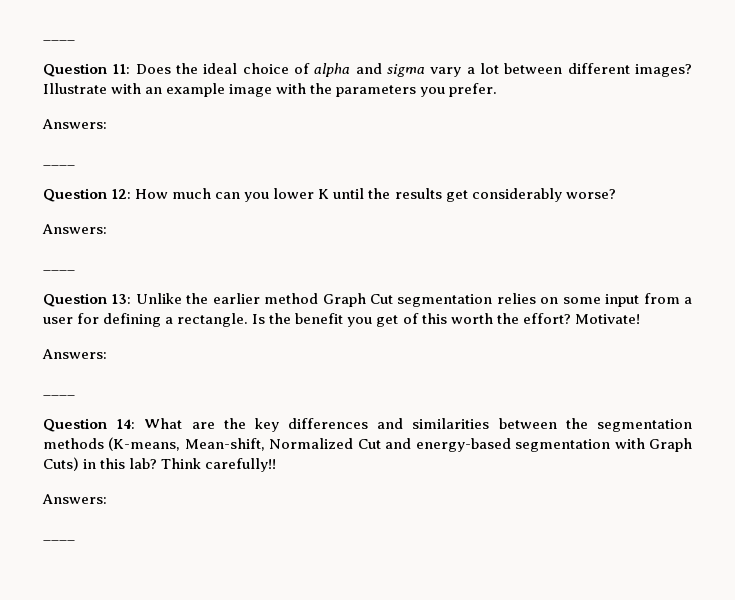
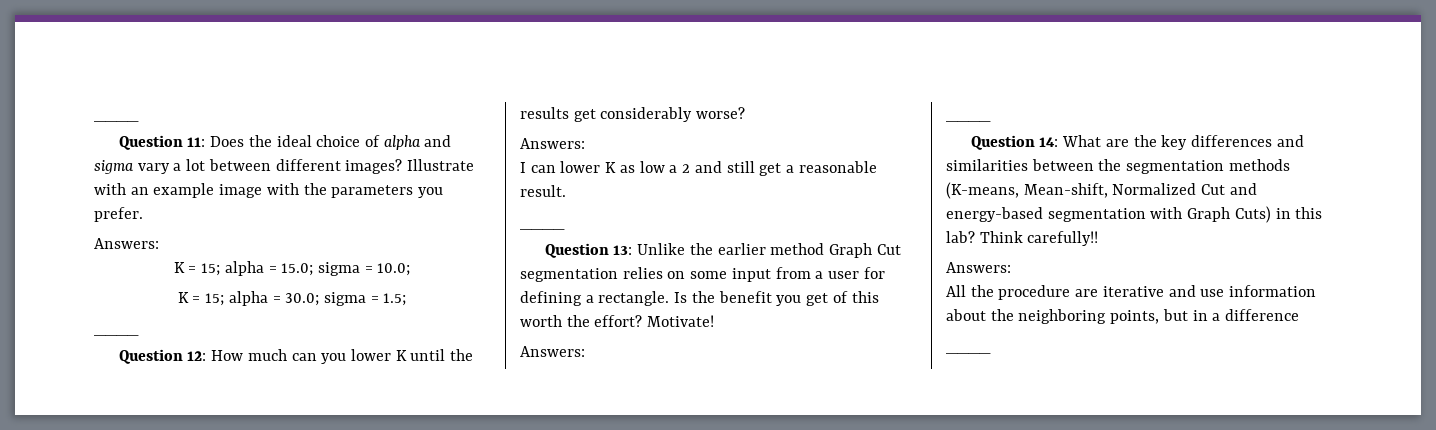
(107, 124) none -> [173,261,411,276] [177,291,407,306] // K = 15; alpha = 15.0; sigma = 10.0; // K = 15; alpha = 30.0; sigma = 1.5;
(107, 229) none -> [520,161,877,176] [520,185,566,197] // I can lower K as low a 2 and still get a reasonable result.
(107, 499) none -> [946,285,1317,300] [946,309,1300,324] // All the procedure are iterative and use information about the neighboring points, but in a difference

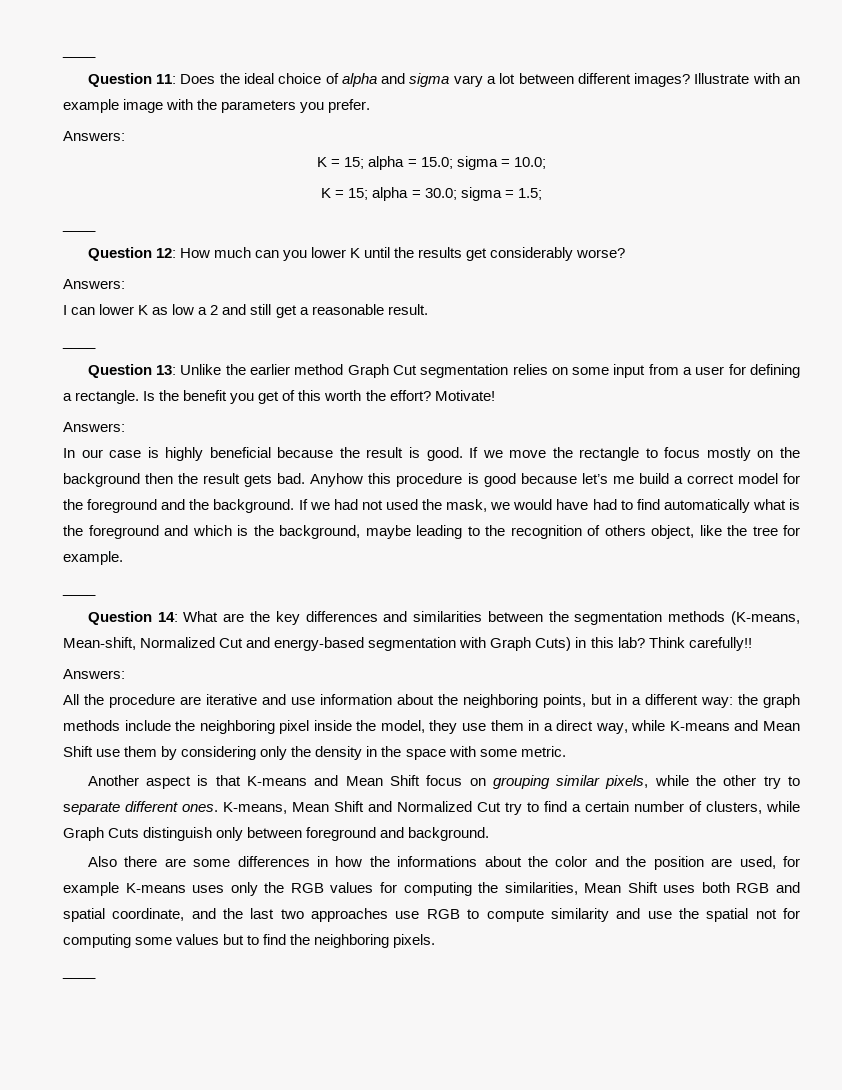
(585, 351) none -> [63,447,800,461] [63,473,800,487] [63,499,801,513] [63,525,800,539] [63,551,123,565] // In our case is highly beneficial because the result is good. If we move the rectangle to focus mostly on the background then the result gets bad. Anyhow this procedure is good because let’s me build a correct model for the foreground and the background. If we had not used the mask, we would have had to find automatically what is the foreground and which is the background, maybe leading to the recognition of others object, like the tree for example.
[1225,309,1300,321] difference -> [645,694,800,708] [63,720,800,734] [63,746,566,760] [87,775,800,789] [63,801,800,815] [63,827,490,841] [87,856,800,870] [63,882,800,896] [63,908,801,922] [63,934,436,948] different way: the graph methods include the neighboring pixel inside the model, they use them in a direct way, while K-means and Mean Shift use them by considering only the density in the space with some metric. // Another aspect is that K-means and Mean Shift focus on grouping similar pixels, while the other try to separate different ones. K-means, Mean Shift and Normalized Cut try to find a certain number of clusters, while Graph Cuts distinguish only between foreground and background. // Also there are some differences in how the informations about the color and the position are used, for example K-means uses only the RGB values for computing the similarities, Mean Shift uses both RGB and spatial coordinate, and the last two approaches use RGB to compute similarity and use the spatial not for computing some values but to find the neighboring pixels.

